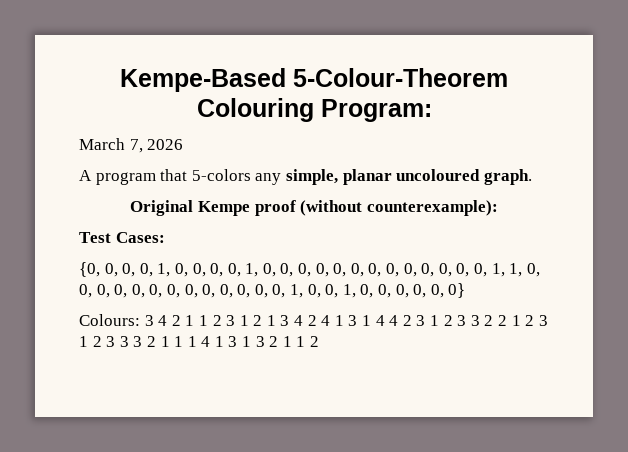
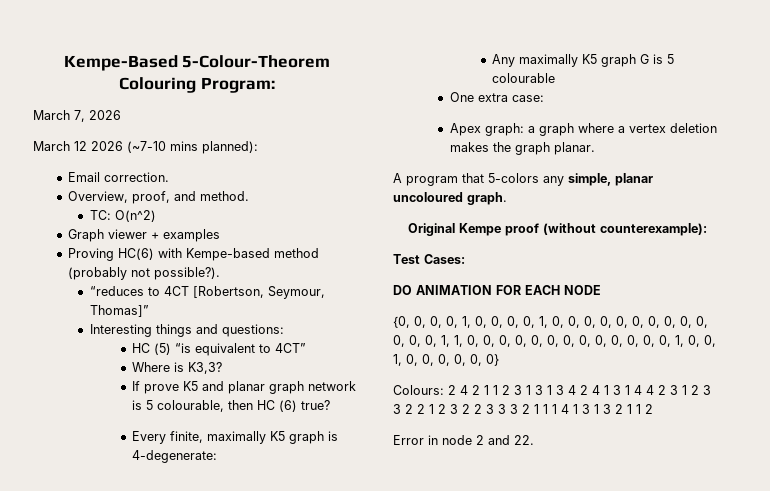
(184, 144) none -> [33,141,258,154] [68,172,170,182] [68,191,250,204] [89,210,156,222] [68,229,221,242] [68,248,320,261] [68,267,221,280] [89,286,325,299] [89,305,149,317] [89,324,284,337] [132,343,307,356] [132,362,223,374] [132,381,357,394] [132,400,331,412] [132,431,339,444] [132,450,218,463] [492,54,675,67] [492,73,556,83] [449,92,544,102] [449,123,717,136] [449,142,595,155] // March 12 2026 (~7-10 mins planned): // Email correction. // Overview, proof, and method. // TC: O(n^2) // Graph viewer + examples // Proving HC(6) with Kempe-based method (probably not possible?). // “reduces to 4CT [Robertson, Seymour, Thomas]” // Interesting things and questions: // HC (5) “is equivalent to 4CT” // Where is K3,3? // If prove K5 and planar graph network is 5 colourable, then HC (6) true? // Every finite, maximally K5 graph is 4-degenerate: // Any maximally K5 graph G is 5 colourable // One extra case: // Apex graph: a graph where a vertex deletion makes the graph planar.
(165, 237) none -> [393,285,601,295] // DO ANIMATION FOR EACH NODE
[144,315,154,326] 3 -> [448,385,456,395] 2
[253,315,263,326] 2 -> [535,385,543,395] 3
[79,336,88,347] 1 -> [462,404,470,414] 2
(320, 341) none -> [393,435,534,445] // Error in node 2 and 22.

